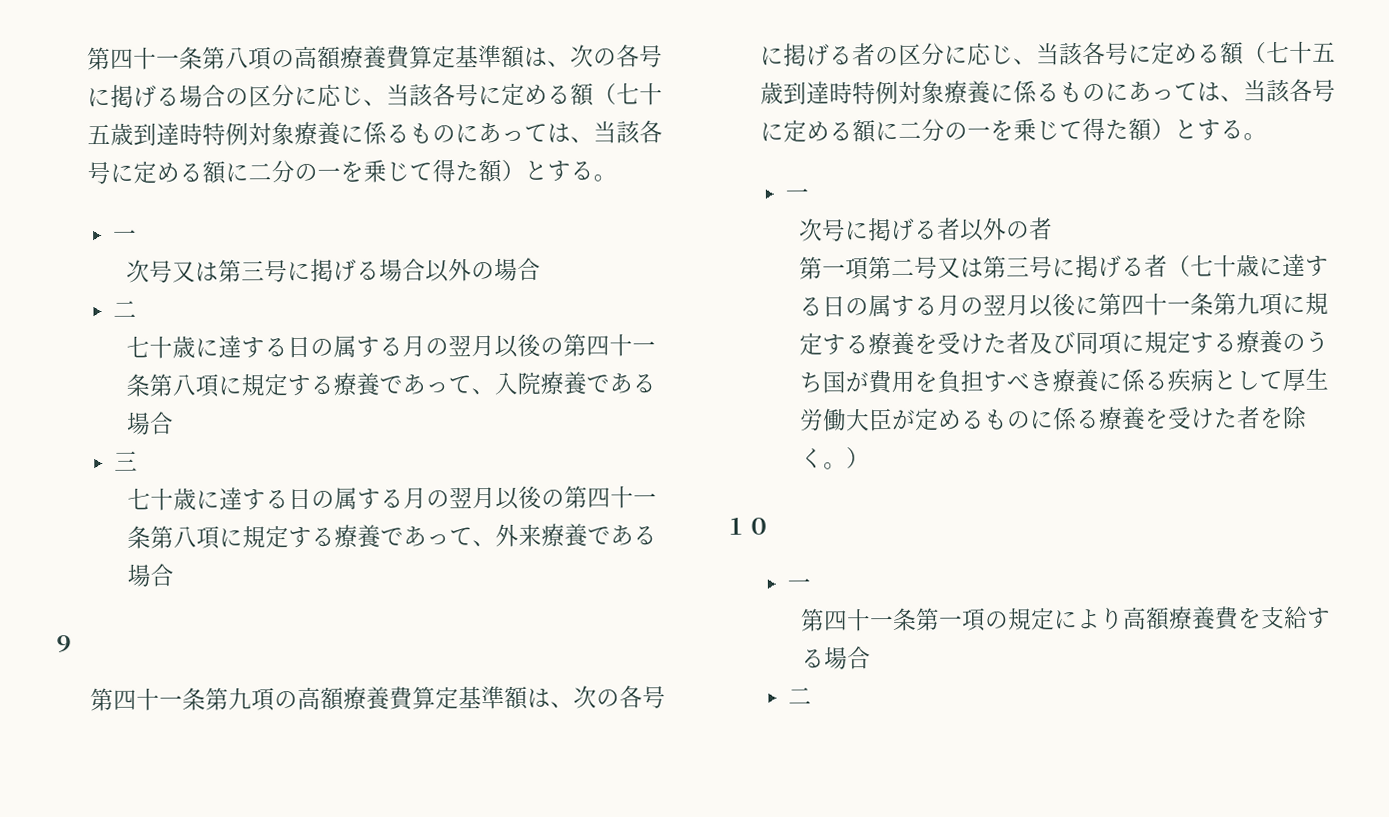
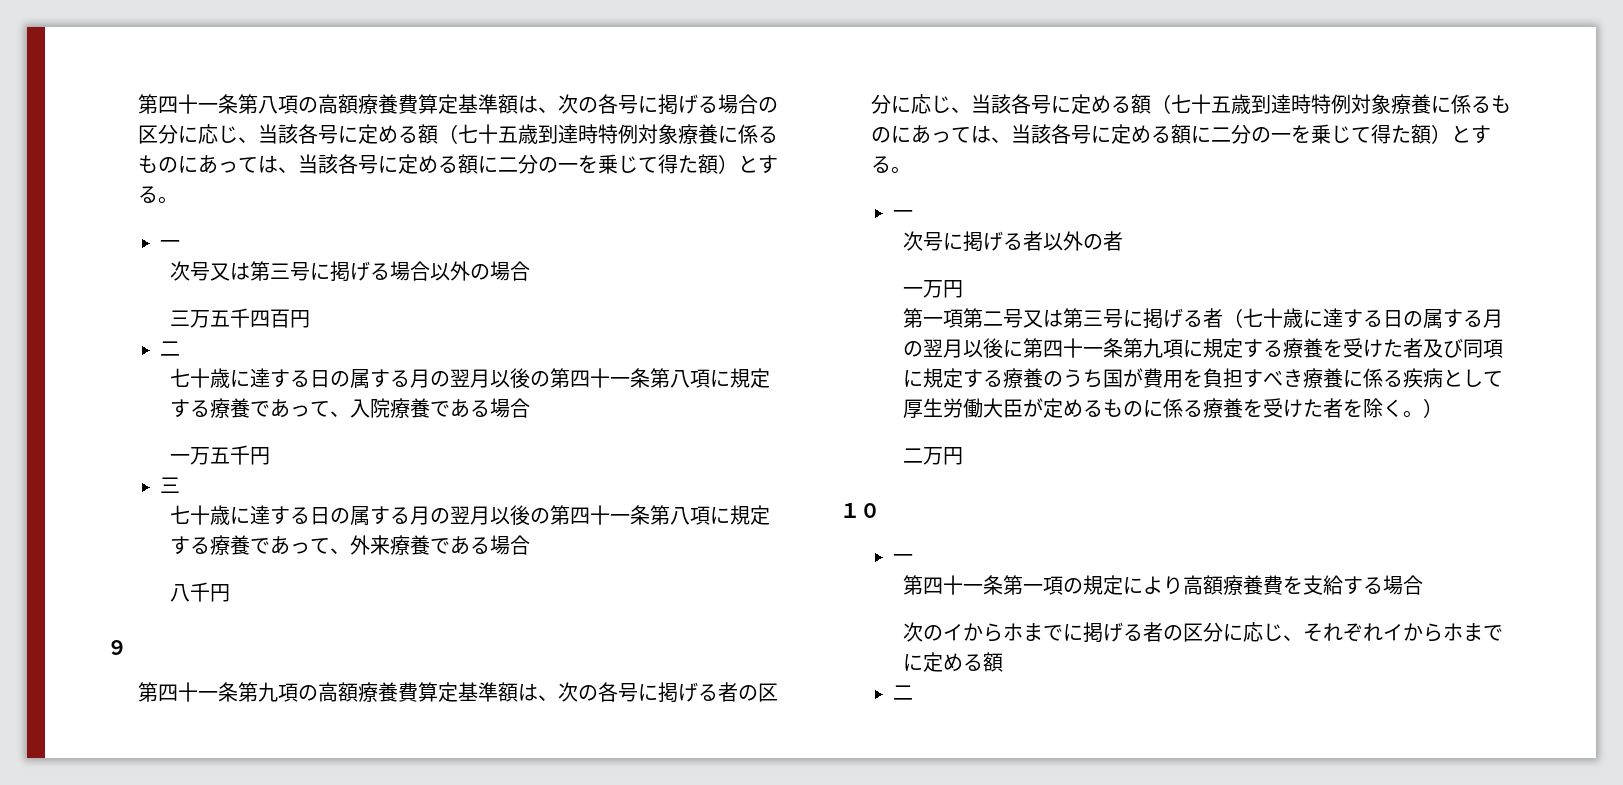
(542, 269) none -> [169,308,310,328] // 三万五千四百円
(175, 423) none -> [169,445,270,465] // 一万五千円
(175, 575) none -> [169,582,230,602] // 八千円
(1054, 229) none -> [902,280,963,298] // 一万円
(871, 457) none -> [902,447,963,465] // 二万円
(872, 658) none -> [902,622,1503,643] [902,652,1003,672] // 次のイからホまでに掲げる者の区分に応じ、それぞれイからホまでに定める額

